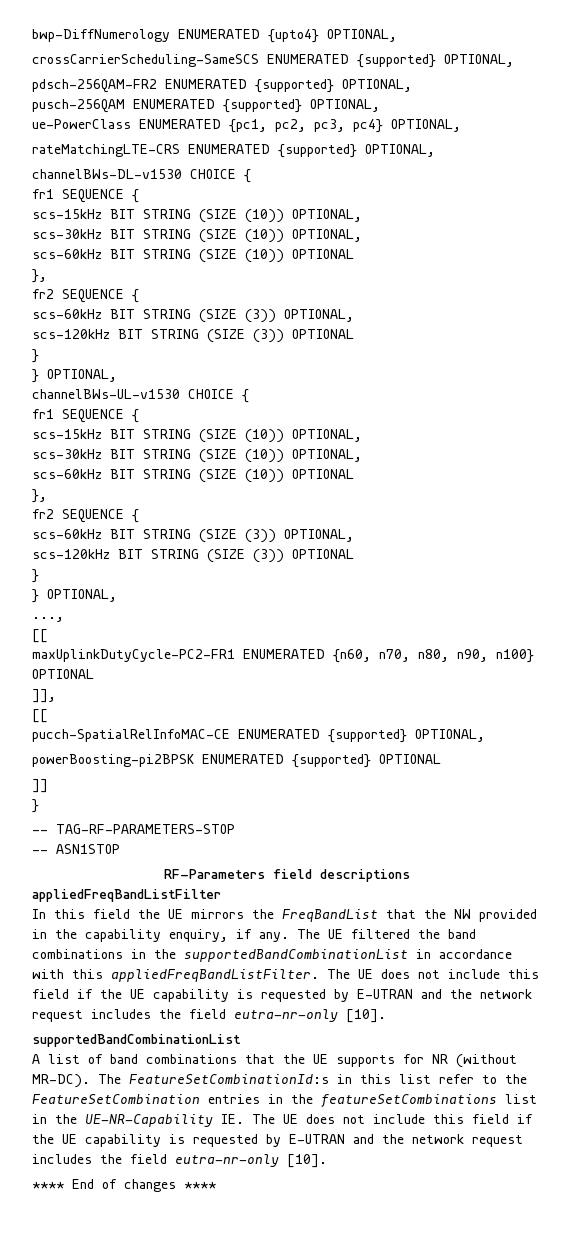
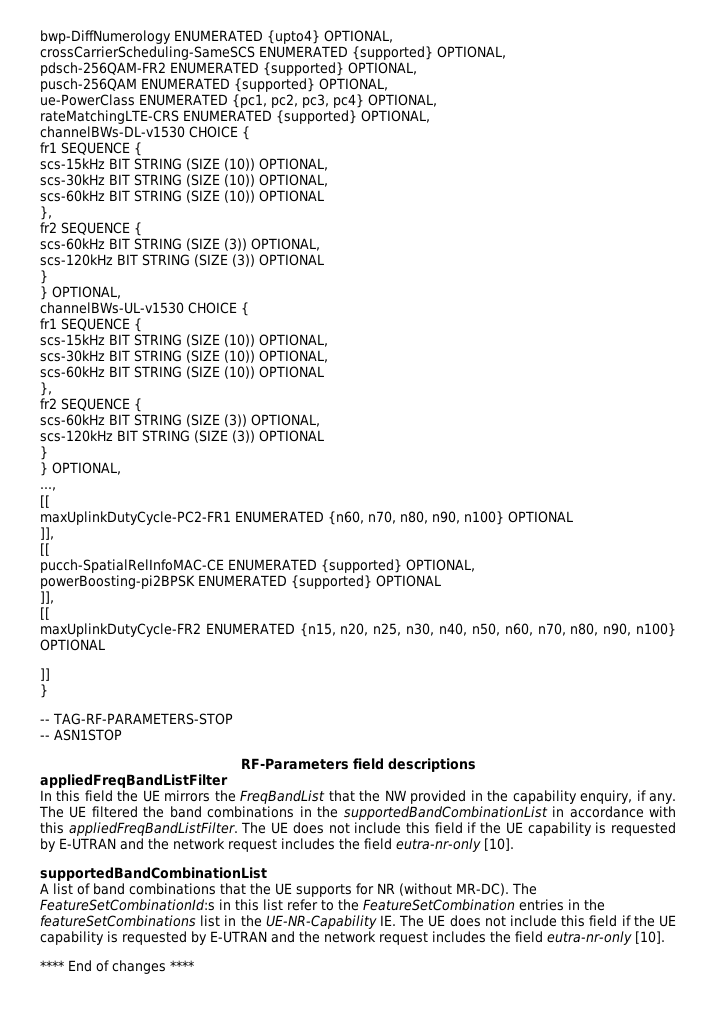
(441, 759) none -> [40,591,54,604] [40,607,50,620] [40,623,676,637] [40,639,105,651] // ]], // [[ // maxUplinkDutyCycle-FR2 ENUMERATED {n15, n20, n25, n30, n40, n50, n60, n70, n80, n90, n100} OPTIONAL

